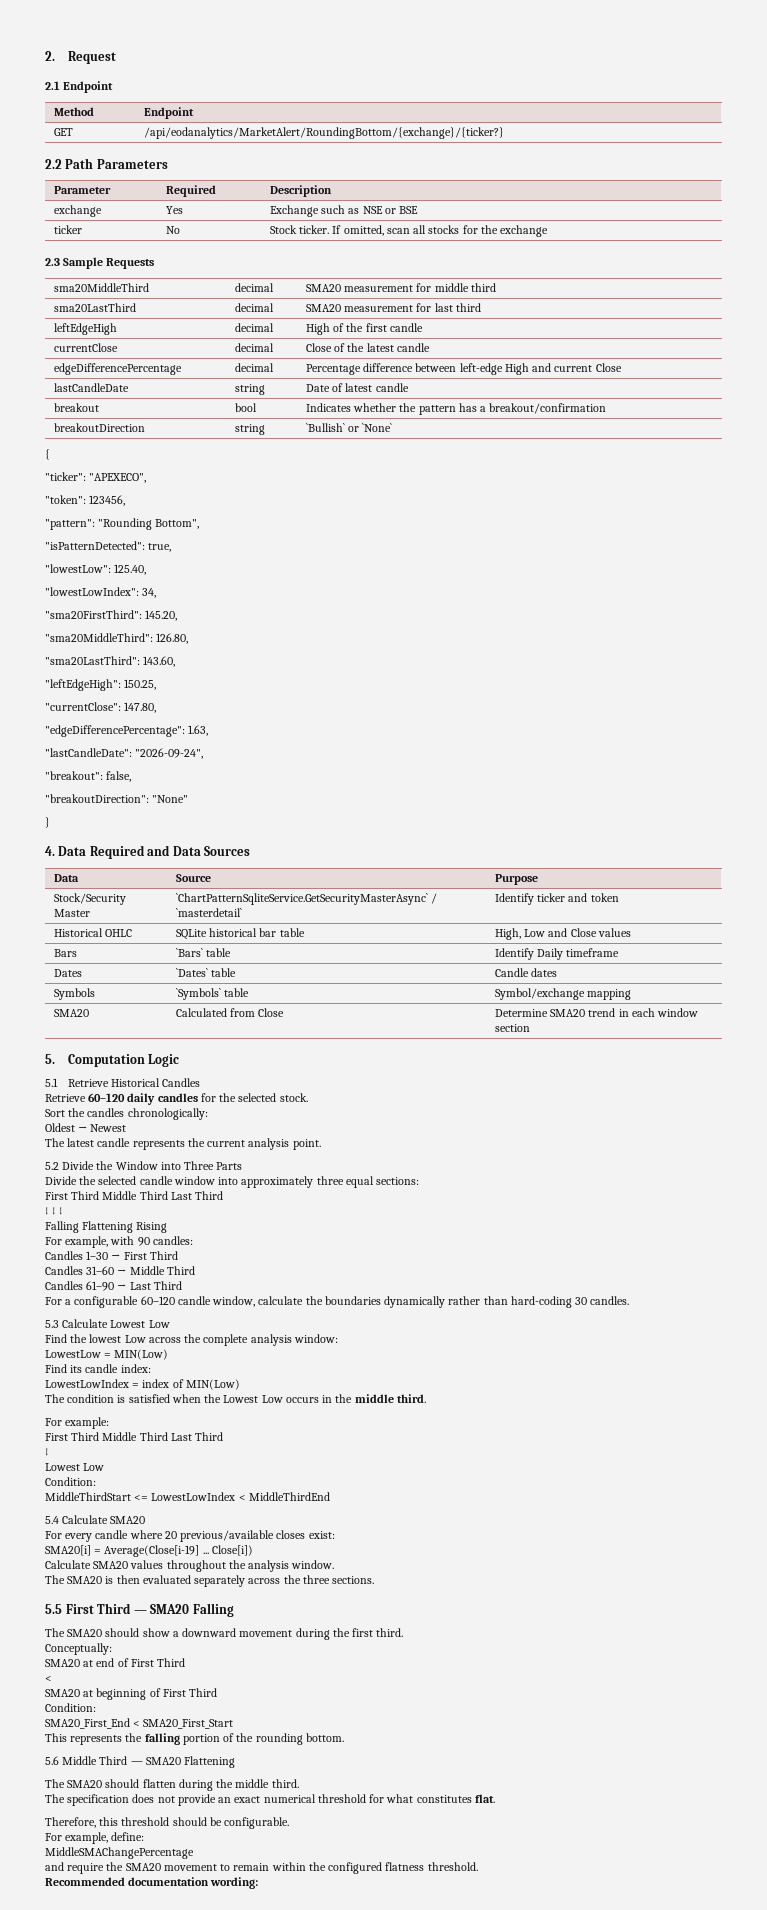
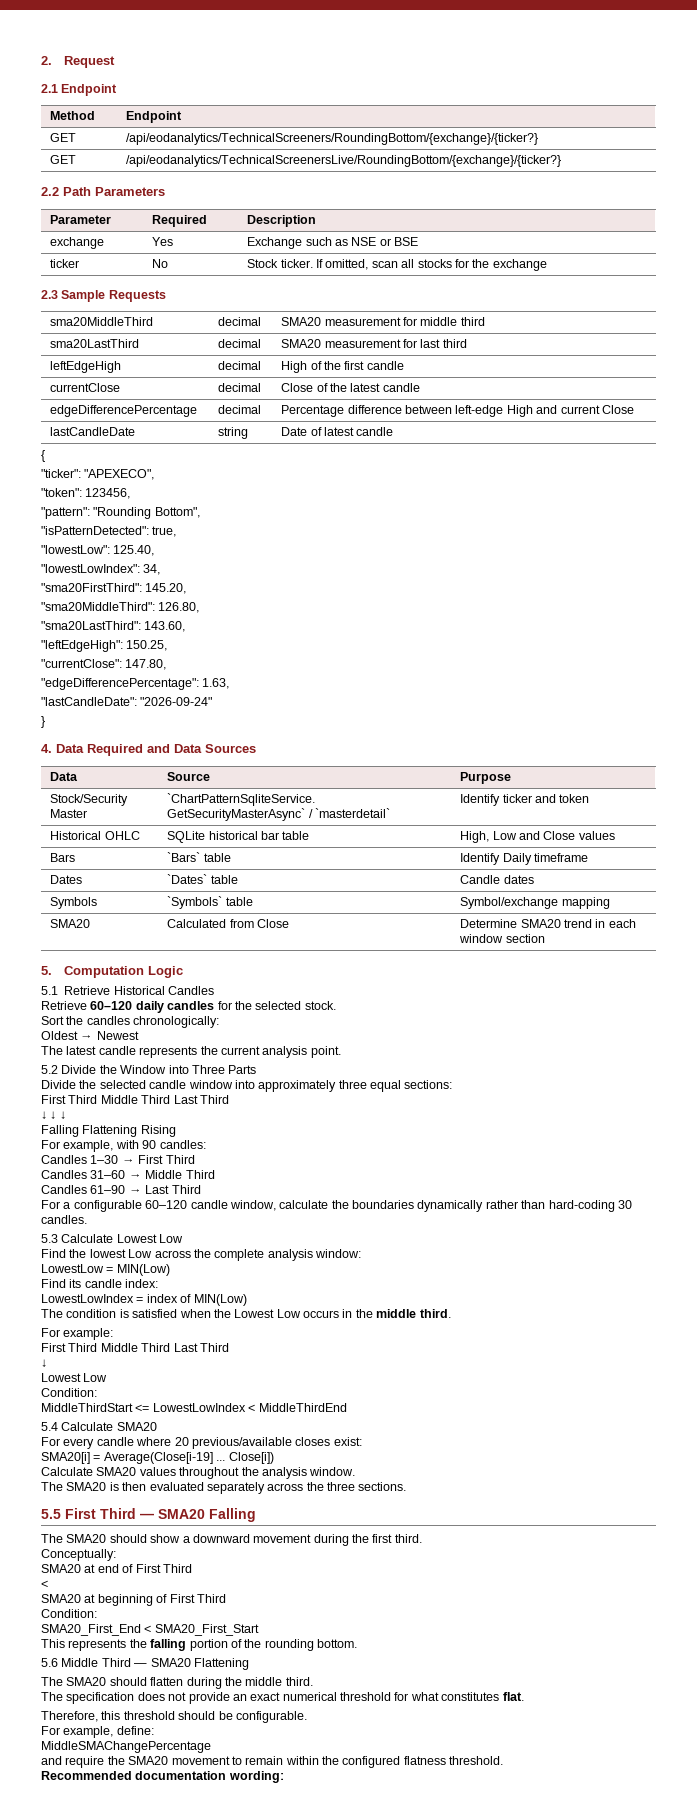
[143,127,504,139] /api/eodanalytics/MarketAlert/RoundingBottom/{exchange}/{ticker?} -> [126,133,539,145] [50,155,77,164] [126,155,562,167] /api/eodanalytics/TechnicalScreeners/RoundingBottom/{exchange}/{ticker?} // GET | /api/eodanalytics/TechnicalScreenersLive/RoundingBottom/{exchange}/{ticker?}
[53,403,99,412] [234,403,257,412] [305,403,607,415] [53,423,145,432] [234,424,265,435] [305,423,393,432] // breakout | bool | Indicates whether the pattern has a breakout/confirmation // breakoutDirection | string | `Bullish` or `None` -> (394, 431) none
[135,748,204,759] [45,771,132,782] [45,794,189,803] "2026-09-24", // "breakout": false, // "breakoutDirection": "None" -> [140,697,213,706] "2026-09-24"

